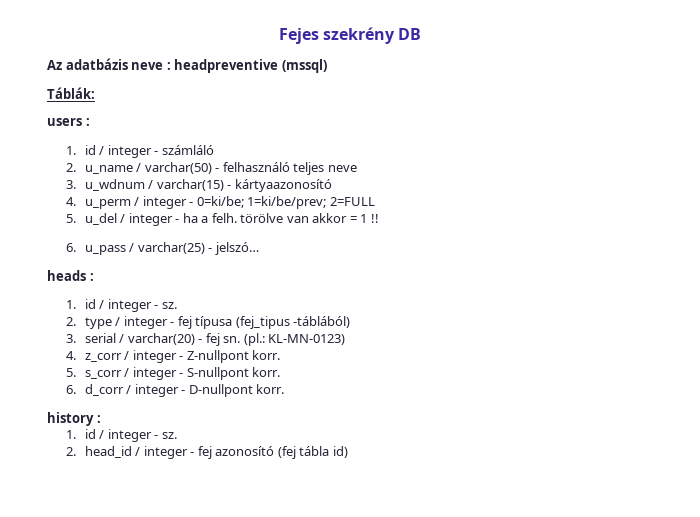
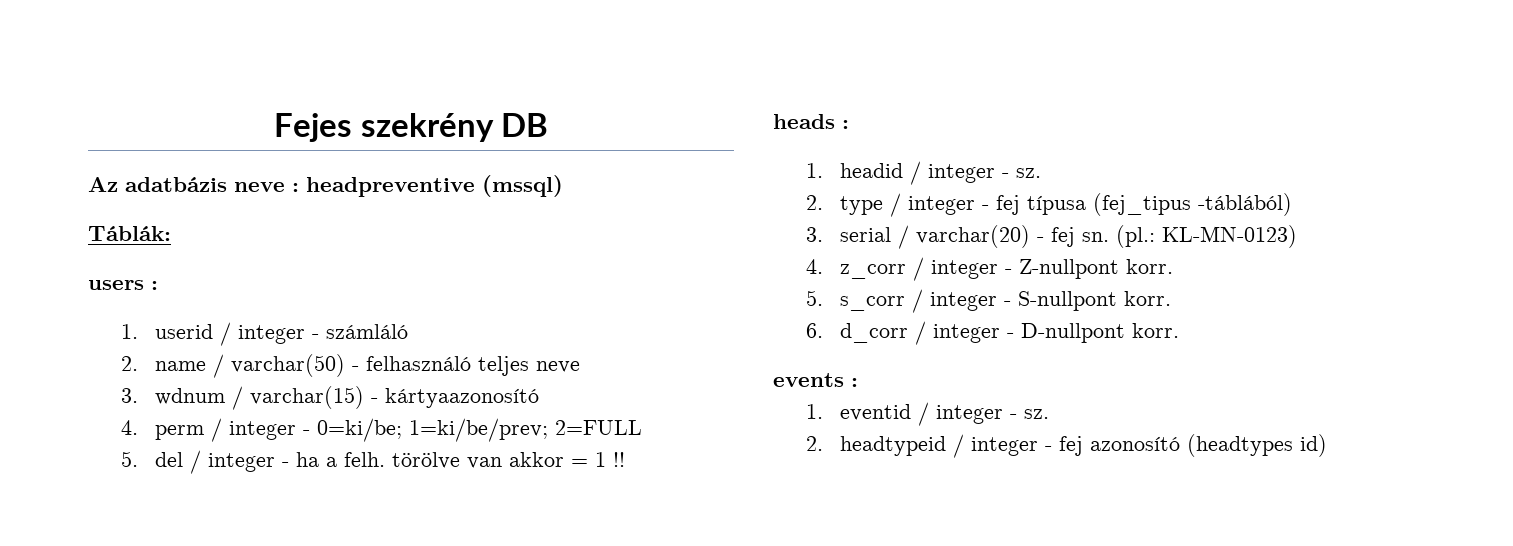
[84,145,96,155] id -> [154,324,213,339] userid
[84,165,133,174] u_name -> [154,361,206,371] name
[84,179,145,191] u_wdnum -> [154,388,225,405] wdnum
[84,199,131,209] u_perm -> [154,425,204,440] perm
[84,213,117,225] u_del -> [154,452,183,467] del
[65,242,259,255] // 6. u_pass / varchar(25) - jelszó… -> (625, 459) none
[84,299,96,309] id -> [839,163,903,178] headid
[47,412,101,426] [65,429,177,442] [65,446,132,458] history : // 1. id / integer - sz. // 2. head_id -> [773,373,858,387] [806,402,1049,426] [806,436,946,456] events : // 1. eventid / integer - sz. // 2. headtypeid
[277,446,330,459] (fej tábla -> [1186,434,1293,457] (headtypes

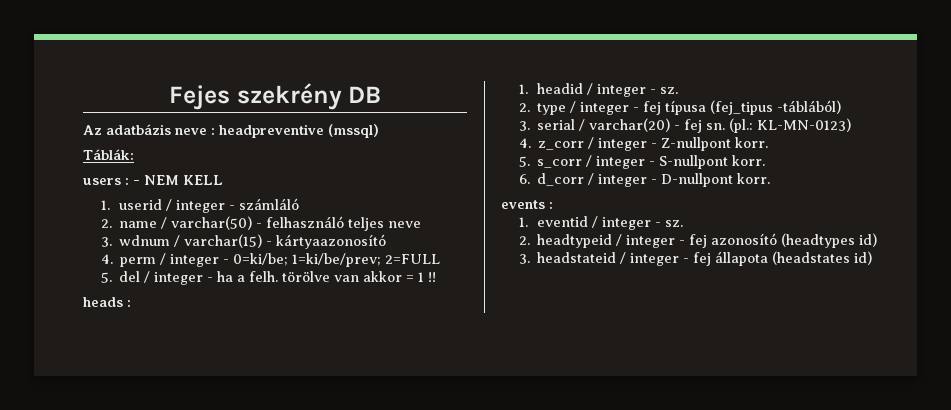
(158, 285) none -> [133,175,223,185] - NEM KELL
(1327, 445) none -> [518,251,873,266] // 3. headstateid / integer - fej állapota (headstates id)

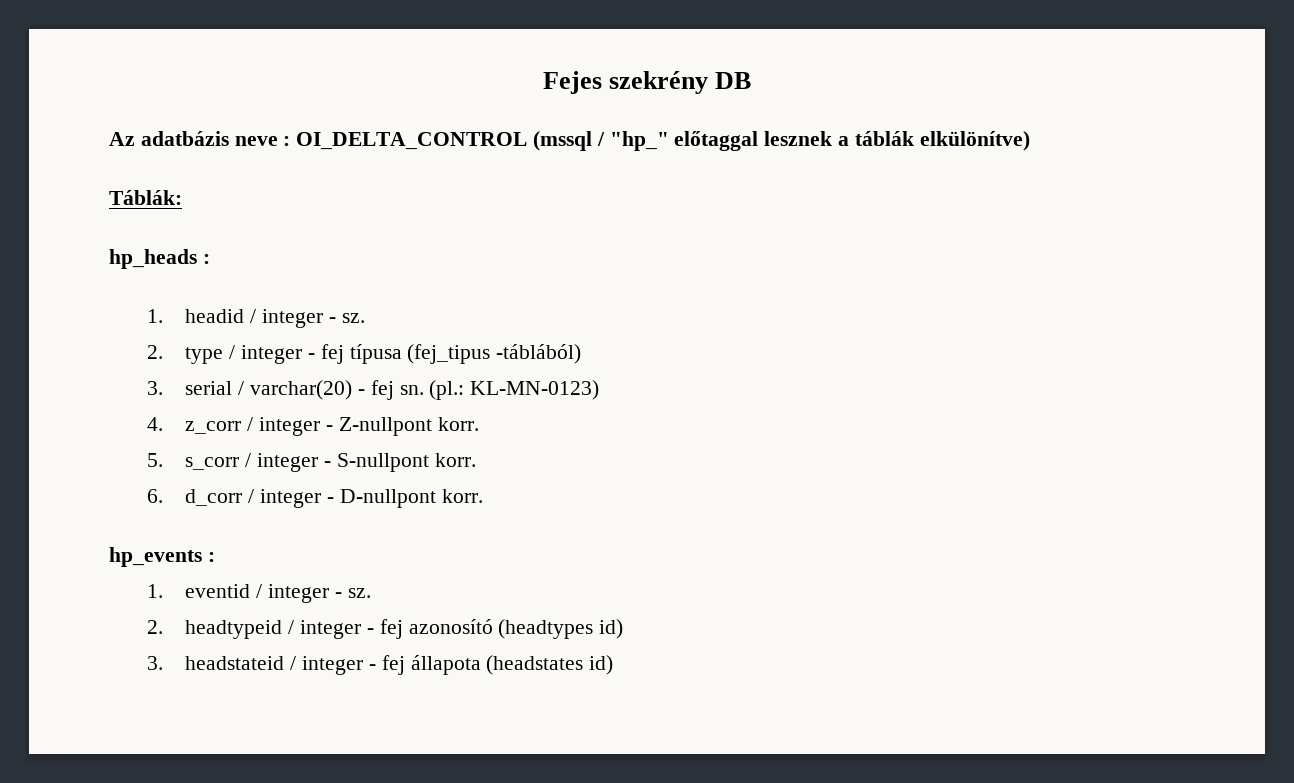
[219,124,379,138] [83,149,134,160] [83,175,223,185] [100,198,299,213] [100,216,422,231] [100,234,387,249] [100,253,441,267] [100,271,437,285] [83,297,123,307] headpreventive (mssql) // Táblák: // users : - NEM KELL // 1. userid / integer - számláló // 2. name / varchar(50) - felhasználó teljes neve // 3. wdnum / varchar(15) - kártyaazonosító // 4. perm / integer - 0=ki/be; 1=ki/be/prev; 2=FULL // 5. del / integer - ha a felh. törölve van akkor = 1 !! // heads -> [296,131,1030,151] [109,190,182,205] [109,249,197,269] OI_DELTA_CONTROL (mssql / "hp_" előtaggal lesznek a táblák elkülönítve) // Táblák: // hp_heads
[501,200,545,209] events -> [109,547,202,567] hp_events

